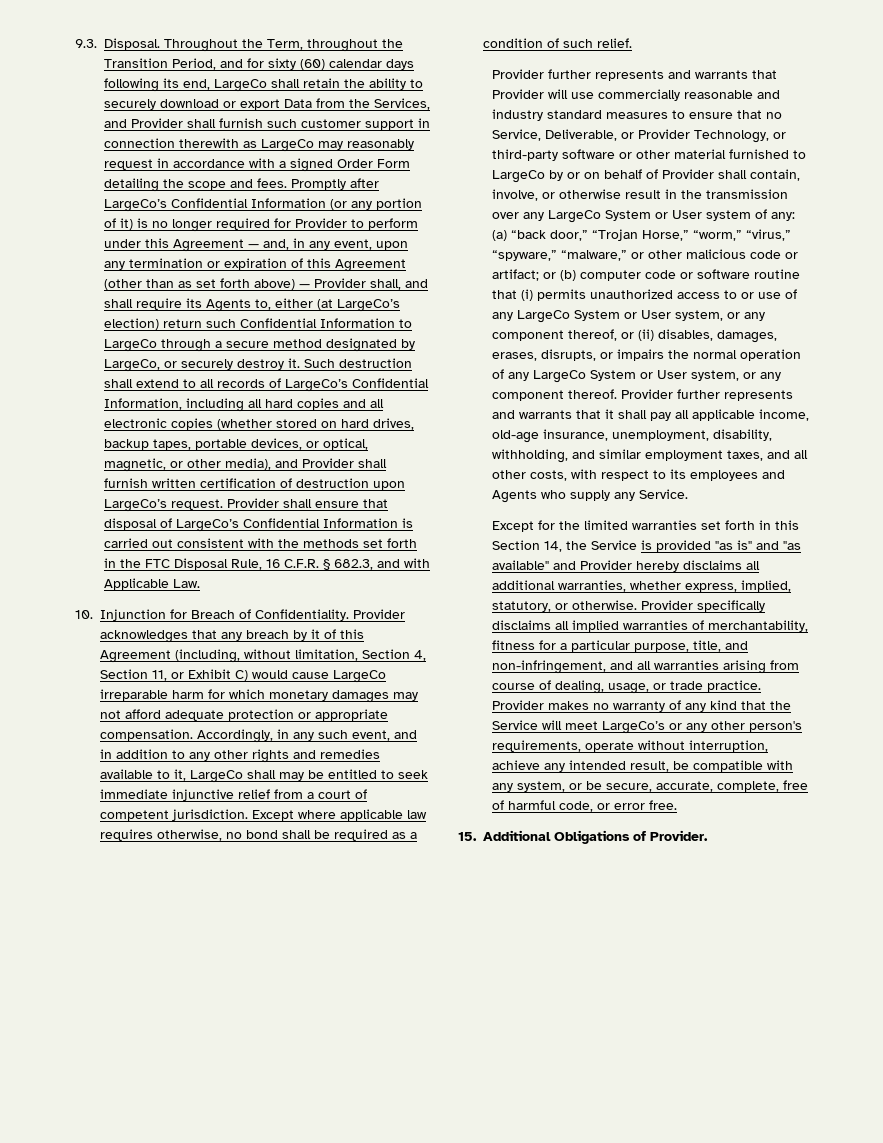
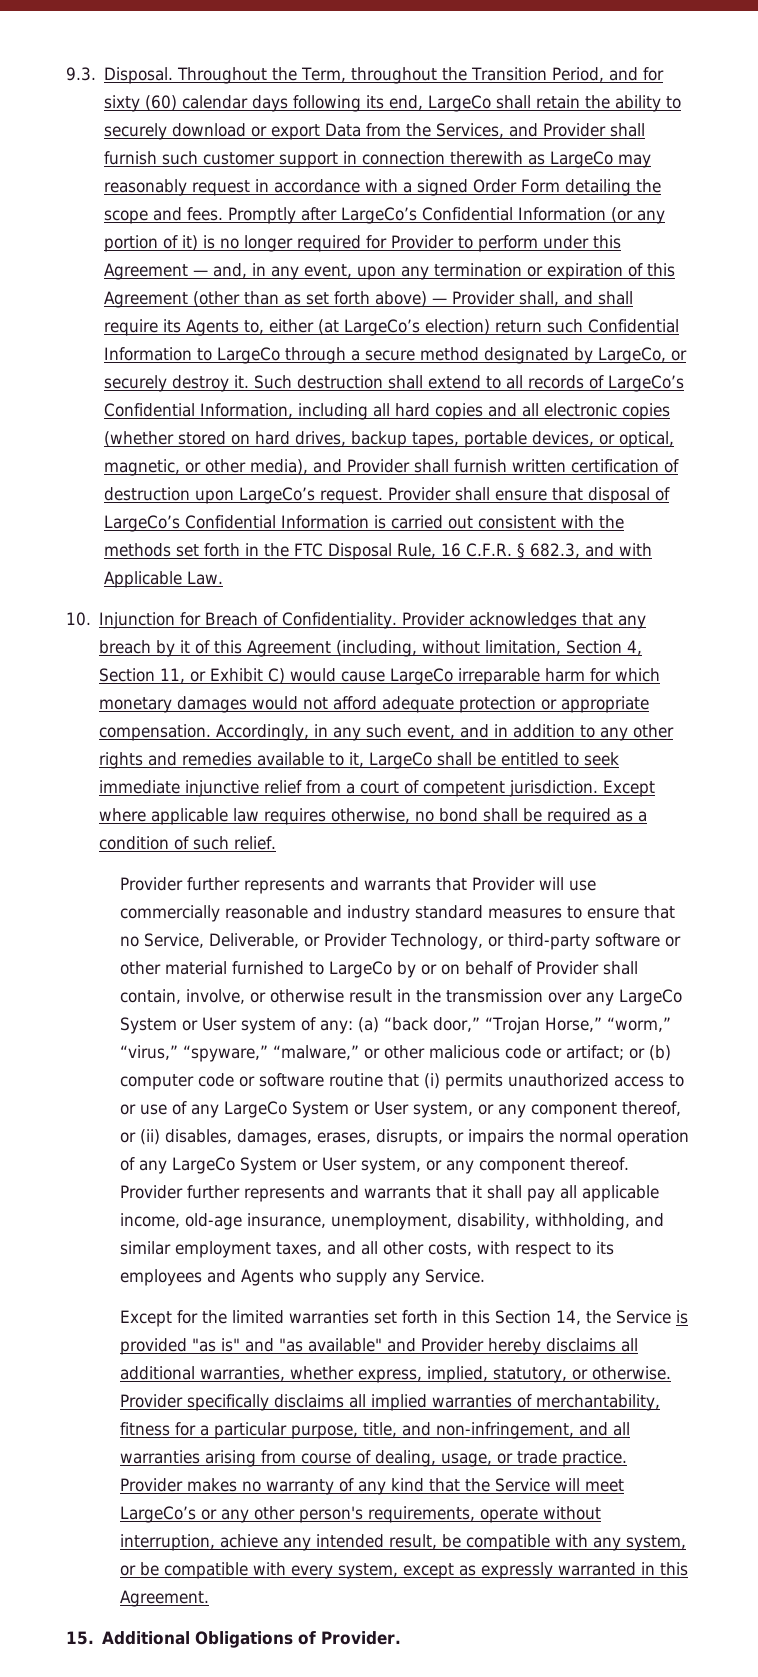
[393,692,418,701] may -> [252,696,299,710] would
[279,772,304,781] may -> (473, 759) none
[605,780,808,792] [491,800,677,812] secure, accurate, complete, free of harmful code, or error free. -> [164,1562,689,1579] [120,1590,210,1607] compatible with every system, except as expressly warranted in this Agreement.

